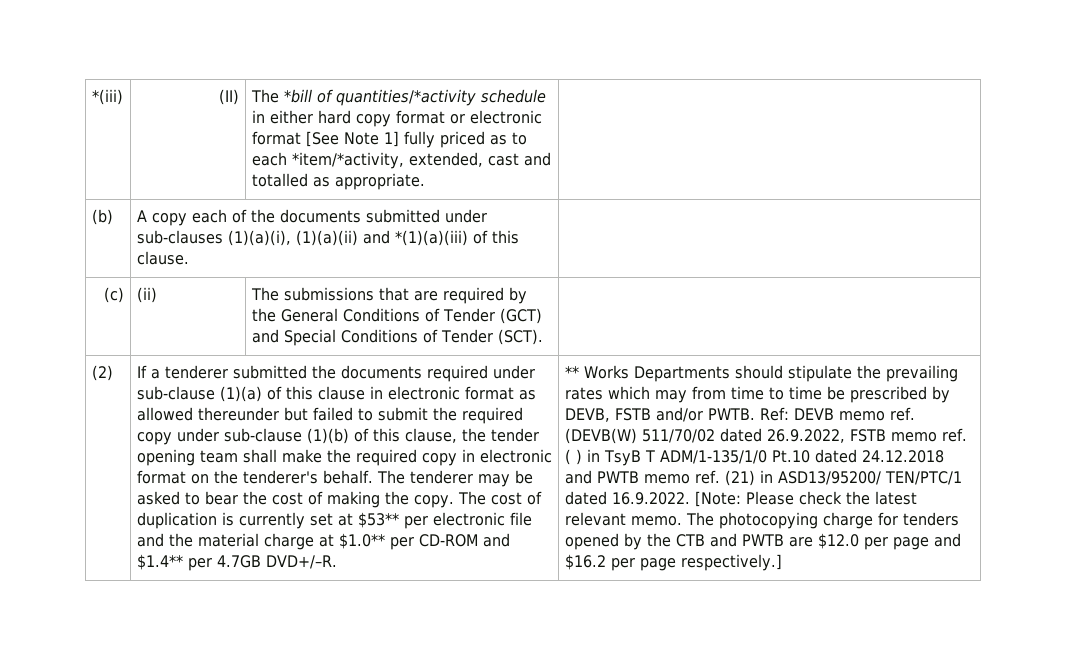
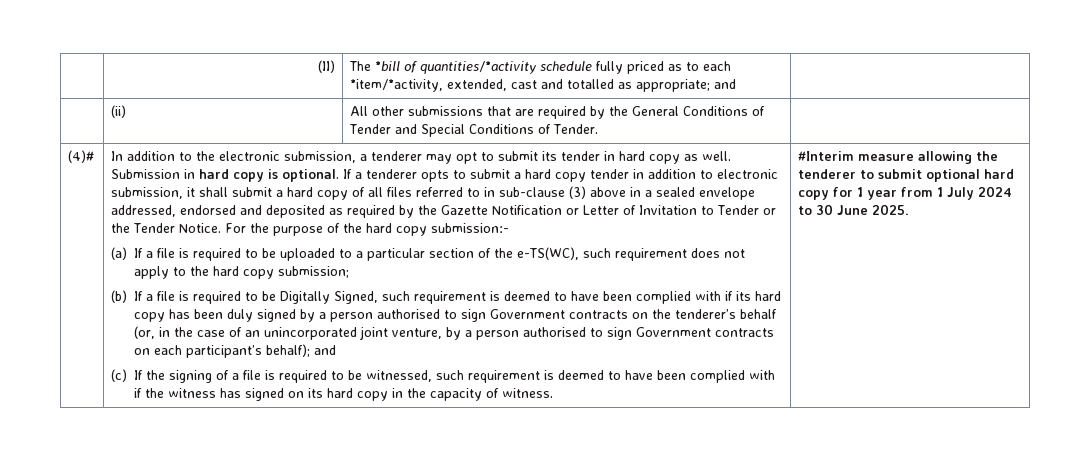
[91,89,123,105] *(iii) -> (317, 66) none
[251,110,542,127] [251,131,399,147] in either hard copy format or electronic format [See Note 1] -> (593, 66) none
[334,173,425,190] [91,209,113,225] [136,209,487,226] [136,230,519,246] [136,251,189,265] [104,287,125,303] appropriate. | // (b) | A copy each of the documents submitted under sub-clauses (1)(a)(i), (1)(a)(ii) and *(1)(a)(iii) of this clause. | // (c) -> [636,79,737,92] appropriate; and | //
[250,287,279,301] The -> [350,106,405,116] All other
[499,308,542,324] (GCT) -> (392, 129) none
[440,329,543,345] [91,365,113,381] [136,365,535,382] [136,386,536,402] [136,407,523,424] [136,428,539,445] [136,449,552,466] [136,470,533,487] [136,491,542,508] [136,512,532,529] [136,533,510,550] [136,554,337,571] [564,365,958,382] [564,386,950,403] [564,407,915,422] [564,428,967,444] [564,449,944,466] [564,470,962,486] [564,491,917,507] [564,512,959,529] [564,533,961,550] [564,554,782,571] Tender (SCT). | // (2) | If a tenderer submitted the documents required under sub-clause (1)(a) of this clause in electronic format as allowed thereunder but failed to submit the required copy under sub-clause (1)(b) of this clause, the tender opening team shall make the required copy in electronic format on the tenderer's behalf. The tenderer may be asked to bear the cost of making the copy. The cost of duplication is currently set at $53** per electronic file and the material charge at $1.0** per CD-ROM and $1.4** per 4.7GB DVD+/–R. | ** Works Departments should stipulate the prevailing rates which may from time to time be prescribed by DEVB, FSTB and/or PWTB. Ref: DEVB memo ref. (DEVB(W) 511/70/02 dated 26.9.2022, FSTB memo ref. ( ) in TsyB T ADM/1-135/1/0 Pt.10 dated 24.12.2018 and PWTB memo ref. (21) in ASD13/95200/ TEN/PTC/1 dated 16.9.2022. [Note: Please check the latest relevant memo. The photocopying charge for tenders opened by the CTB and PWTB are $12.0 per page and $16.2 per page respectively.] -> [553,124,599,134] [68,150,95,163] [111,151,732,164] [111,169,779,182] [111,186,756,200] [111,205,777,218] [111,223,510,236] [111,247,746,261] [134,266,350,279] [111,290,782,304] [134,309,778,322] [134,326,775,340] [134,344,337,358] [111,369,776,383] [134,388,554,401] [798,151,999,164] [798,169,1015,182] [798,186,1013,200] [798,204,910,215] Tender. | // (4)# | In addition to the electronic submission, a tenderer may opt to submit its tender in hard copy as well. Submission in hard copy is optional. If a tenderer opts to submit a hard copy tender in addition to electronic submission, it shall submit a hard copy of all files referred to in sub-clause (3) above in a sealed envelope addressed, endorsed and deposited as required by the Gazette Notification or Letter of Invitation to Tender or the Tender Notice. For the purpose of the hard copy submission:- // (a) If a file is required to be uploaded to a particular section of the e-TS(WC), such requirement does not apply to the hard copy submission; // (b) If a file is required to be Digitally Signed, such requirement is deemed to have been complied with if its hard copy has been duly signed by a person authorised to sign Government contracts on the tenderer’s behalf (or, in the case of an unincorporated joint venture, by a person authorised to sign Government contracts on each participant’s behalf); and // (c) If the signing of a file is required to be witnessed, such requirement is deemed to have been complied with if the witness has signed on its hard copy in the capacity of witness. | #Interim measure allowing the tenderer to submit optional hard copy for 1 year from 1 July 2024 to 30 June 2025.

